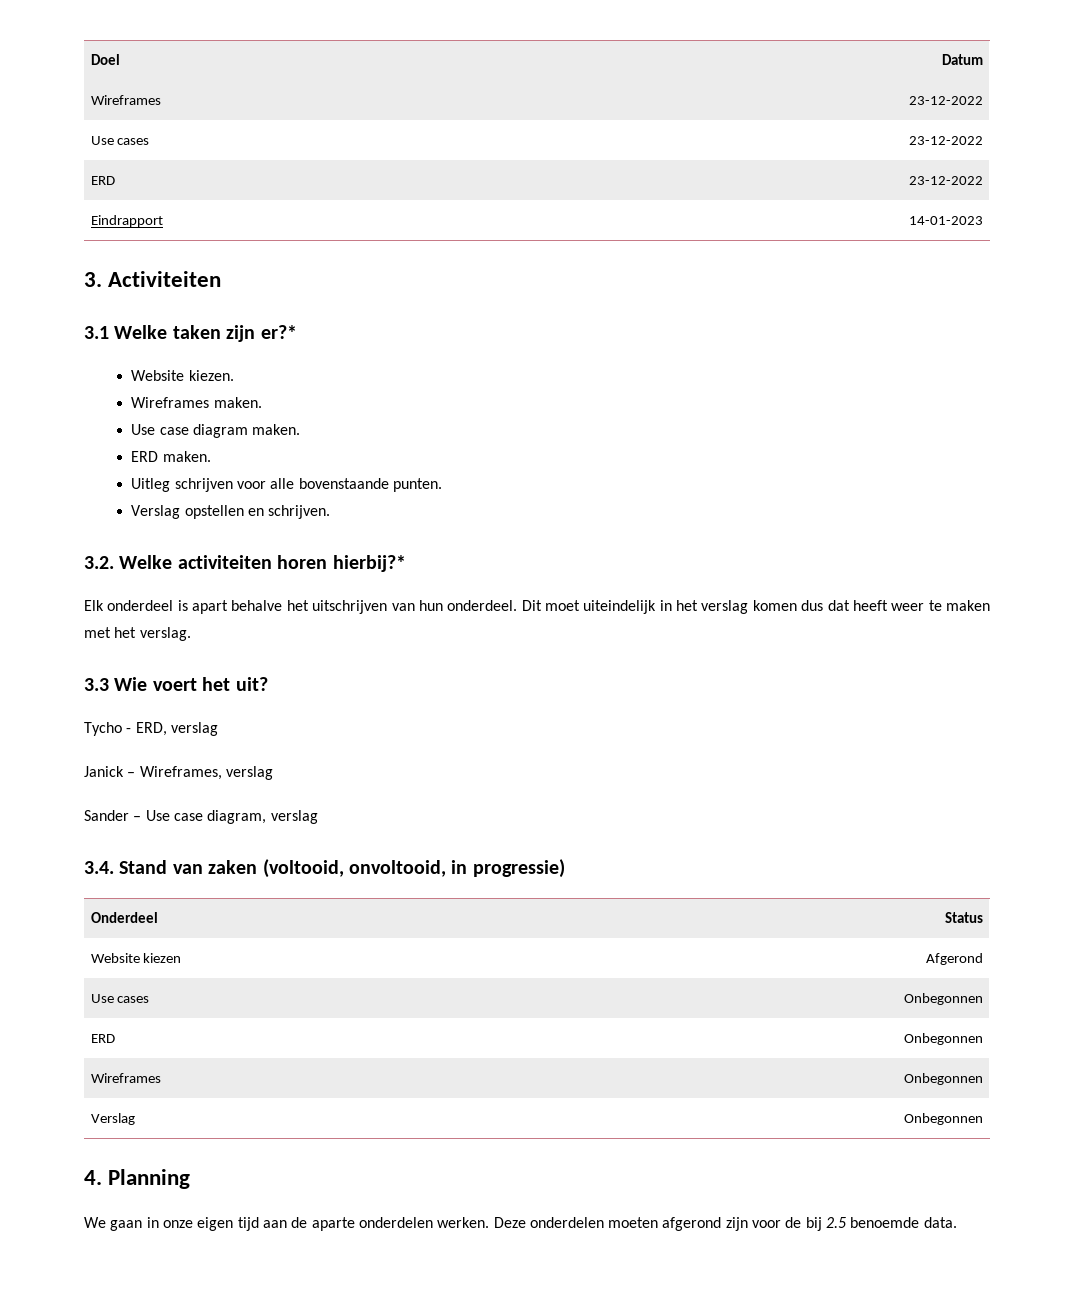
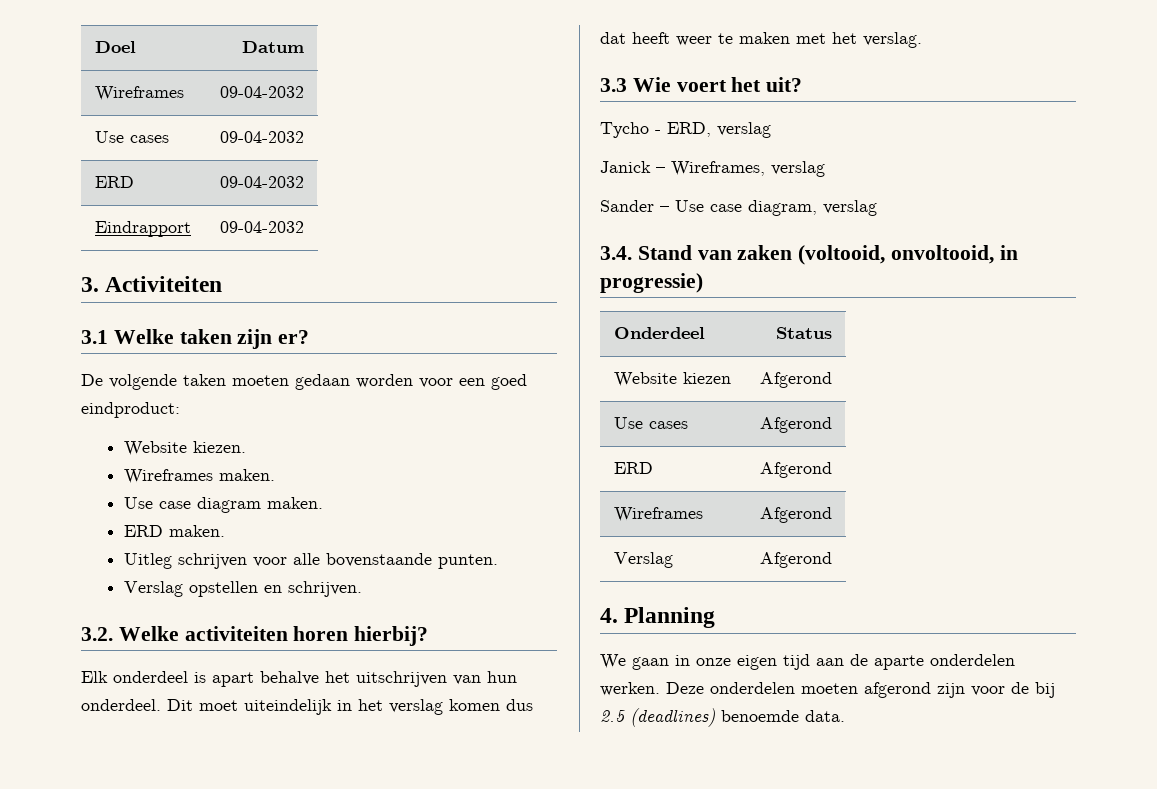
[909,96,984,105] [90,136,150,145] [909,136,984,145] [90,176,115,185] [909,176,984,185] 23-12-2022 // Use cases | 23-12-2022 // ERD | 23-12-2022 -> [220,86,305,98] [94,131,169,143] [220,131,305,143] [94,176,134,188] [220,176,305,188] 09-04-2032 // Use cases | 09-04-2032 // ERD | 09-04-2032
[909,216,984,225] 14-01-2023 -> [220,221,305,233] 09-04-2032
[260,325,297,339] er?* -> [278,330,310,344] [81,374,527,390] [81,402,180,418] er? // De volgende taken moeten gedaan worden voor een goed eindproduct:
[332,555,406,572] hierbij?* -> [354,626,429,646] hierbij?
[904,993,984,1005] [90,1034,115,1043] [904,1033,984,1045] [90,1073,161,1083] [904,1073,984,1085] Onbegonnen // ERD | Onbegonnen // Wireframes | Onbegonnen -> [760,417,833,433] [613,462,653,474] [760,462,833,478] [613,507,703,522] [760,507,833,523] Afgerond // ERD | Afgerond // Wireframes | Afgerond
[904,1113,984,1125] Onbegonnen -> [760,552,833,568] Afgerond
(847, 1222) none -> [630,708,715,727] (deadlines)

